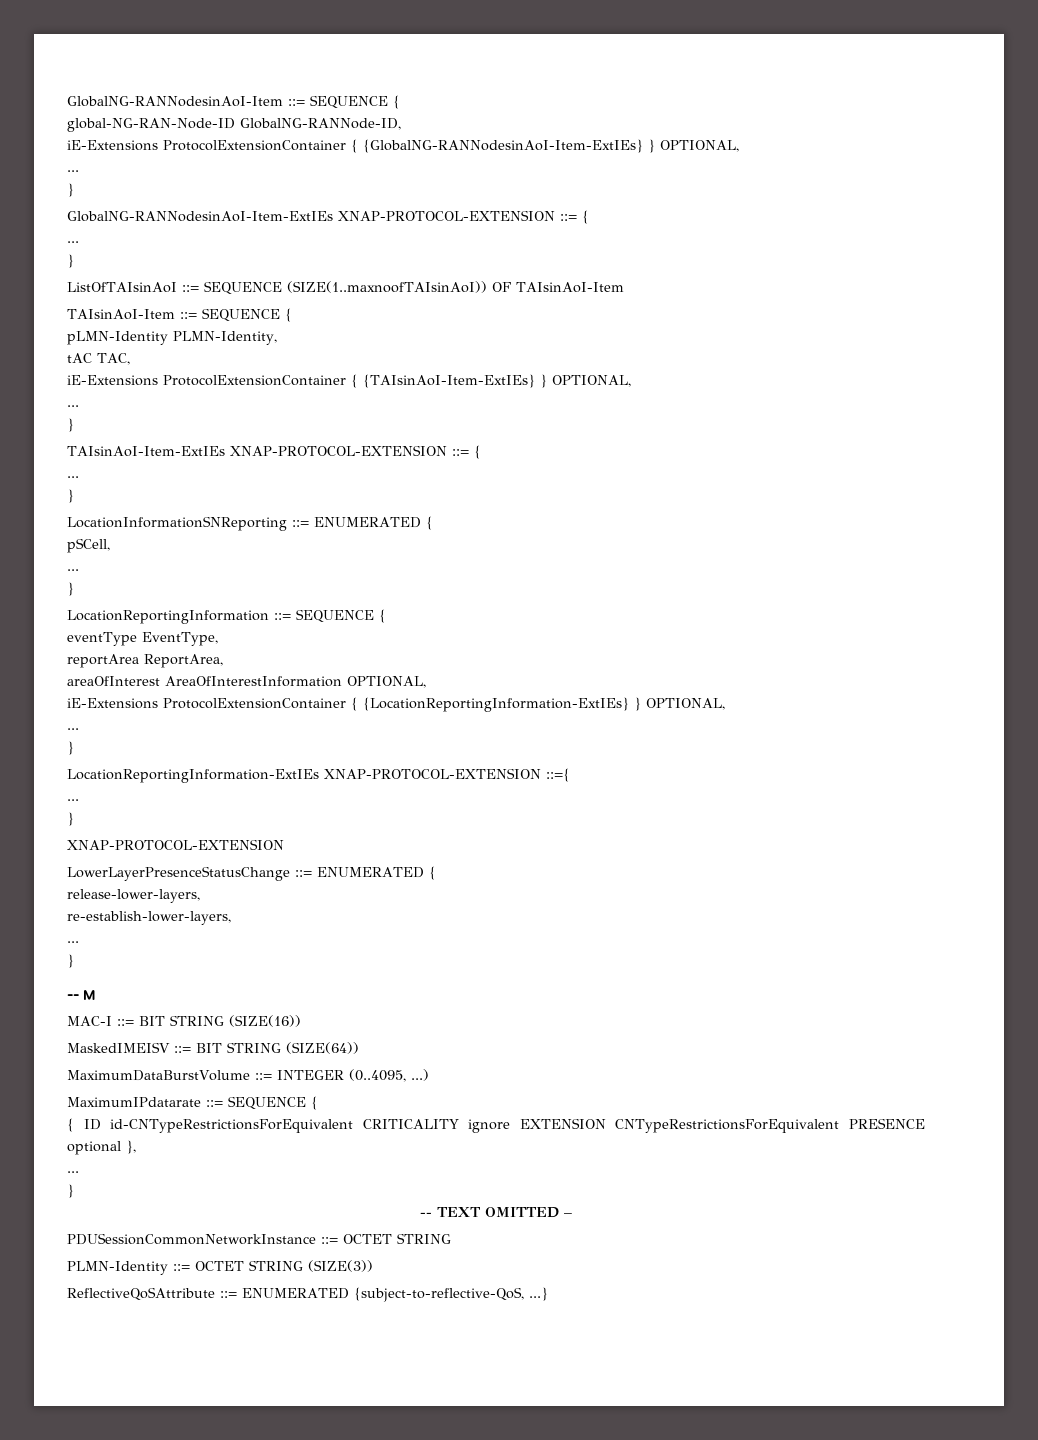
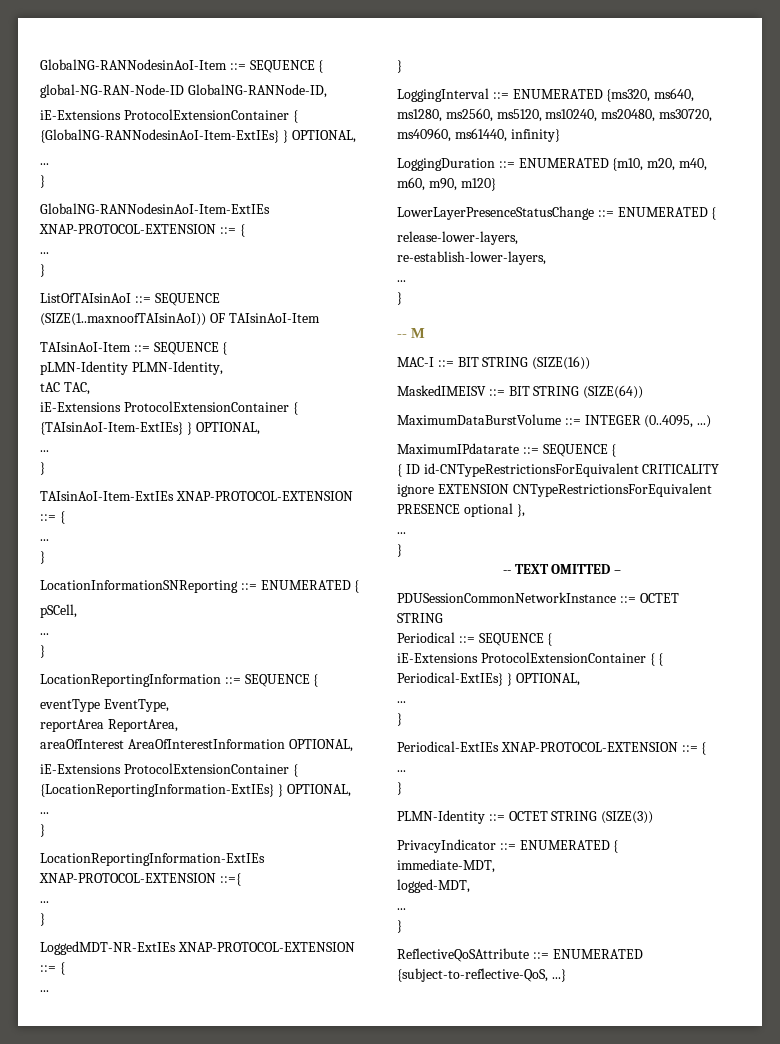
[67,839,284,850] XNAP-PROTOCOL-EXTENSION -> [40,941,355,955] [40,962,65,975] [40,990,49,992] [397,60,402,73] [397,88,695,102] [397,108,712,122] [397,128,560,142] [397,158,707,171] [397,177,496,191] LoggedMDT-NR-ExtIEs XNAP-PROTOCOL-EXTENSION ::= { // ... // } // LoggingInterval ::= ENUMERATED {ms320, ms640, ms1280, ms2560, ms5120, ms10240, ms20480, ms30720, ms40960, ms61440, infinity} // LoggingDuration ::= ENUMERATED {m10, m20, m40, m60, m90, m120}
(451, 1238) none -> [397,632,553,646] [397,652,664,666] [397,672,580,686] [397,701,406,703] [397,713,402,726] [397,741,707,755] [397,770,406,772] [397,782,402,795] // Periodical ::= SEQUENCE { // iE-Extensions ProtocolExtensionContainer { { Periodical-ExtIEs} } OPTIONAL, // ... // } // Periodical-ExtIEs XNAP-PROTOCOL-EXTENSION ::= { // ... // }
(373, 1266) none -> [397,839,619,853] [397,859,495,873] [397,879,470,893] [397,908,406,910] [397,920,402,933] // PrivacyIndicator ::= ENUMERATED { // immediate-MDT, // logged-MDT, // ... // }

